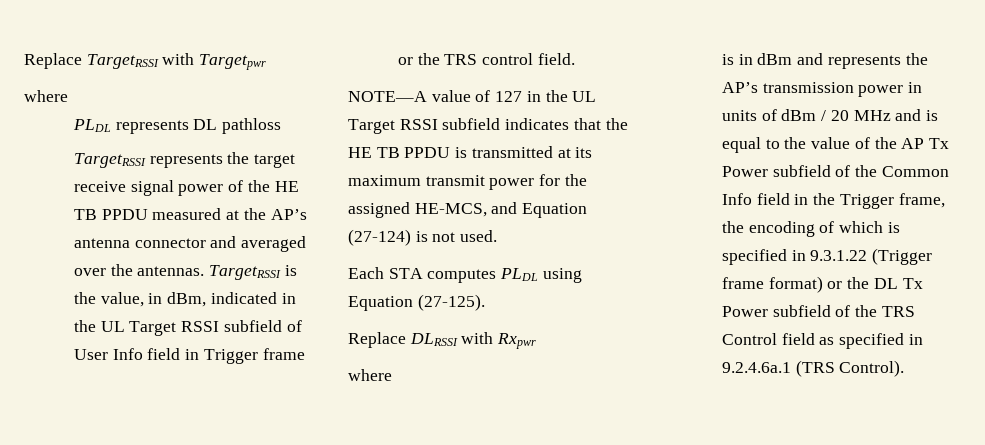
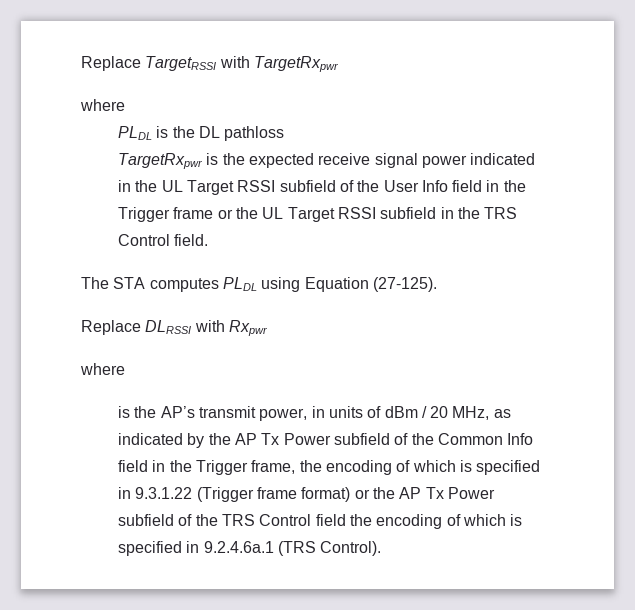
[199,54,267,70] Targetpwr -> [253,56,339,72] TargetRxpwr
[115,120,189,134] represents -> [156,126,195,138] is the
[73,152,296,168] [73,180,299,196] [73,208,307,220] [73,236,307,252] [73,264,297,280] [73,292,207,307] TargetRSSI represents the target receive signal power of the HE TB PPDU measured at the AP’s antenna connector and averaged over the antennas. TargetRSSI is the value, in dBm, -> [117,153,467,169] TargetRxpwr is the expected receive signal power
(302, 326) none -> [357,180,380,192] the
(200, 354) none -> [503,180,526,192] the
[444,53,575,65] [348,90,597,102] [348,118,628,134] [348,146,593,158] [348,174,587,190] [348,202,588,218] [348,229,498,246] [348,267,384,279] TRS control field. // NOTE—A value of 127 in the UL Target RSSI subfield indicates that the HE TB PPDU is transmitted at its maximum transmit power for the assigned HE-MCS, and Equation (27-124) is not used. // Each -> [262,207,518,222] [117,234,209,246] [81,277,109,289] UL Target RSSI subfield in the TRS Control field. // The
[738,53,928,69] [721,82,904,97] in dBm and represents the AP’s transmission power -> [134,406,308,421] the AP’s transmit power,
[853,109,938,121] [721,137,870,153] MHz and is equal to the value of -> [452,406,511,420] [117,433,205,448] MHz, as indicated by
[873,278,898,289] DL -> [399,487,422,499] AP
[819,337,835,345] as -> [349,514,523,529] the encoding of which is

